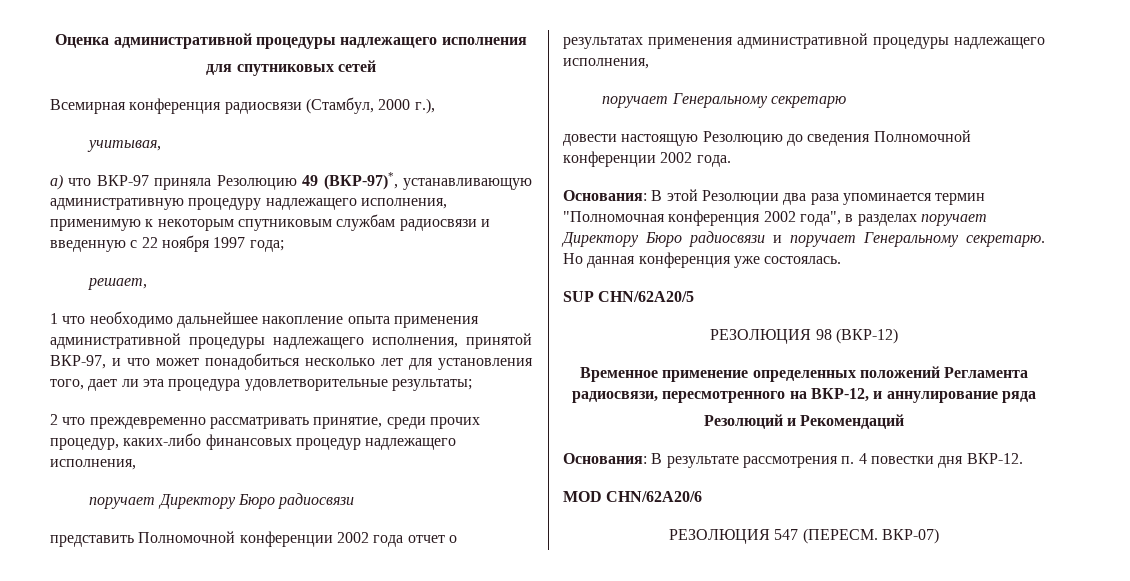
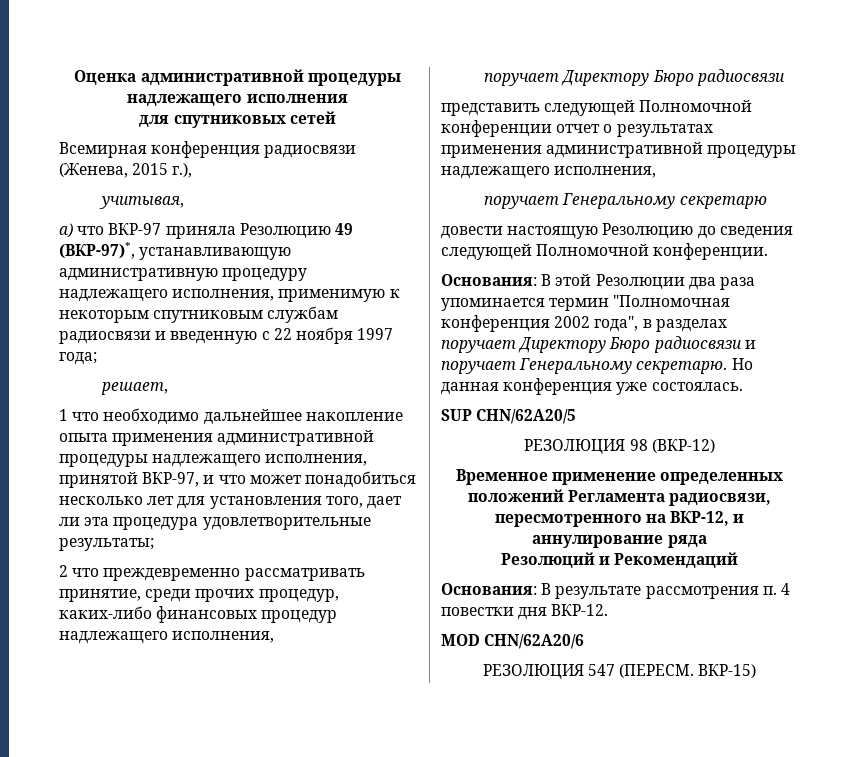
[305,97,411,114] (Стамбул, 2000 -> [59,163,169,178] (Женева, 2015
[138,531,404,547] Полномочной конференции 2002 года -> [544,100,753,116] [441,120,552,137] следующей Полномочной конференции
[873,130,971,142] [563,151,731,167] Полномочной конференции 2002 года. -> [441,243,769,260] следующей Полномочной конференции.
[881,528,939,544] ВКР-07) -> [698,664,757,678] ВКР-15)

